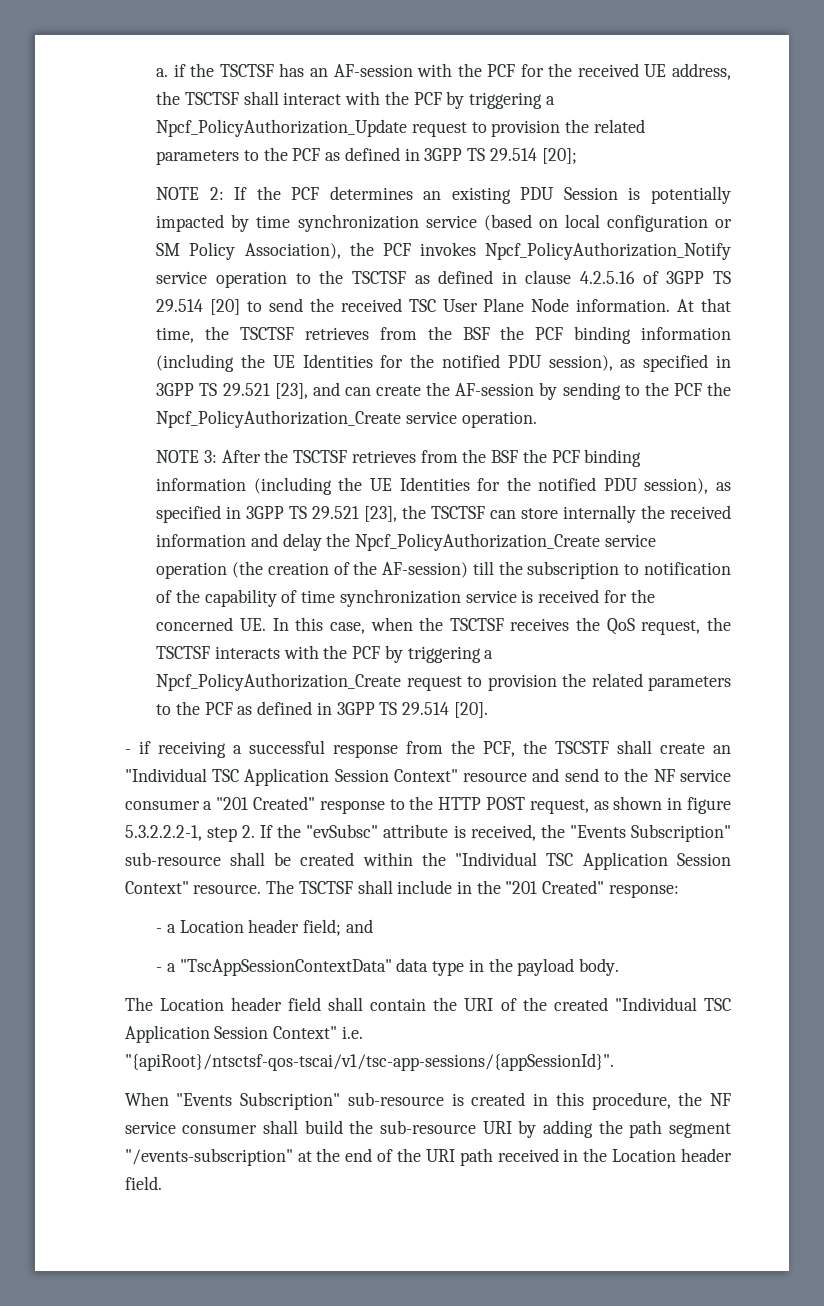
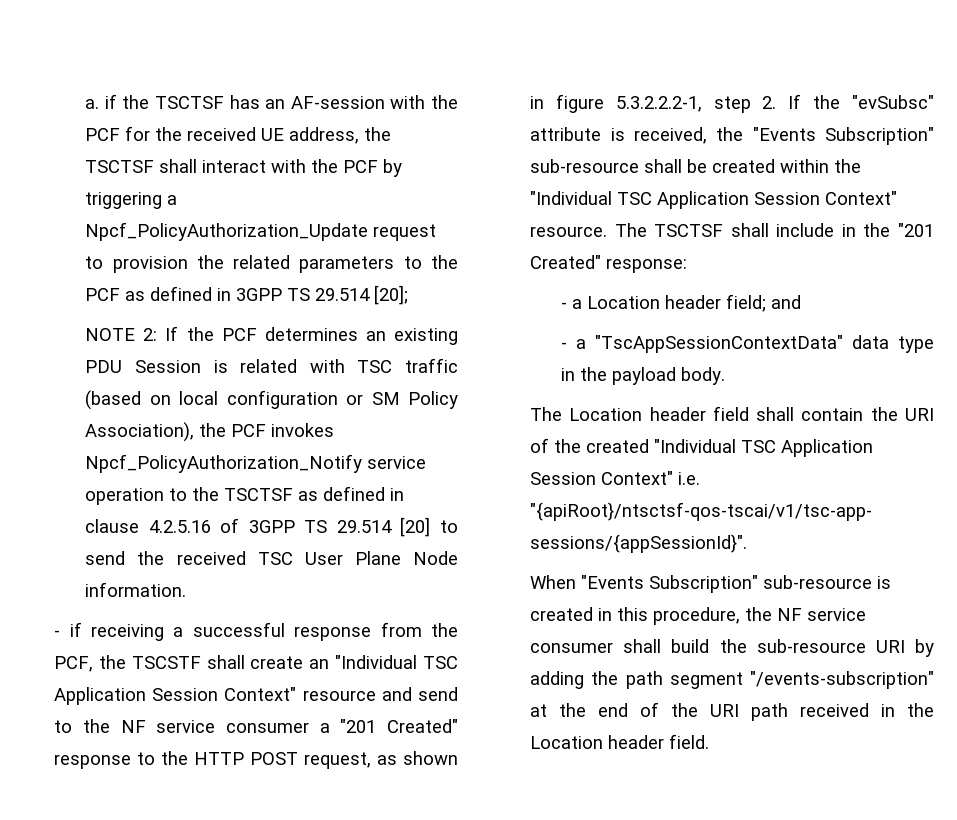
[651,186,731,204] [156,214,477,232] potentially impacted by time synchronization service -> [240,358,458,373] related with TSC traffic
[677,298,731,312] [156,326,731,344] [156,354,731,372] [156,382,732,400] [156,410,537,428] [156,449,642,467] [156,477,731,495] [156,505,731,523] [156,533,656,551] [156,561,731,579] [156,589,655,607] [156,617,731,635] [156,645,494,663] [156,673,731,691] [156,701,488,718] At that time, the TSCTSF retrieves from the BSF the PCF binding information (including the UE Identities for the notified PDU session), as specified in 3GPP TS 29.521 [23], and can create the AF-session by sending to the PCF the Npcf_PolicyAuthorization_Create service operation. // NOTE 3: After the TSCTSF retrieves from the BSF the PCF binding information (including the UE Identities for the notified PDU session), as specified in 3GPP TS 29.521 [23], the TSCTSF can store internally the received information and delay the Npcf_PolicyAuthorization_Create service operation (the creation of the AF-session) till the subscription to notification of the capability of time synchronization service is received for the concerned UE. In this case, when the TSCTSF receives the QoS request, the TSCTSF interacts with the PCF by triggering a Npcf_PolicyAuthorization_Create request to provision the related parameters to the PCF as defined in 3GPP TS 29.514 [20]. -> (187, 589) none

